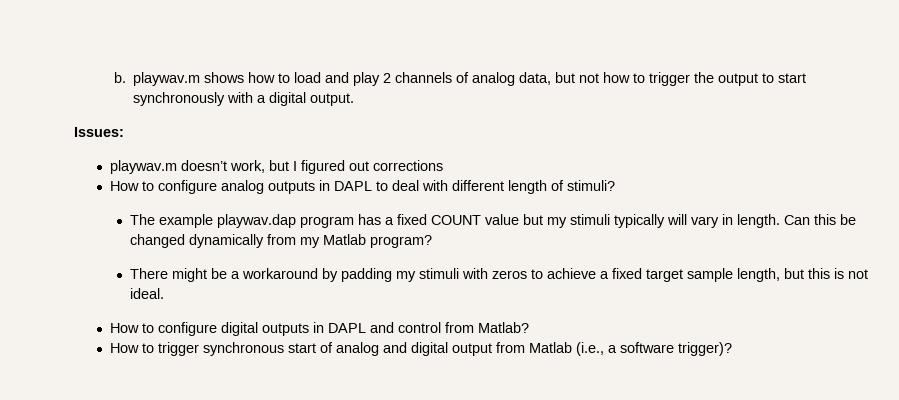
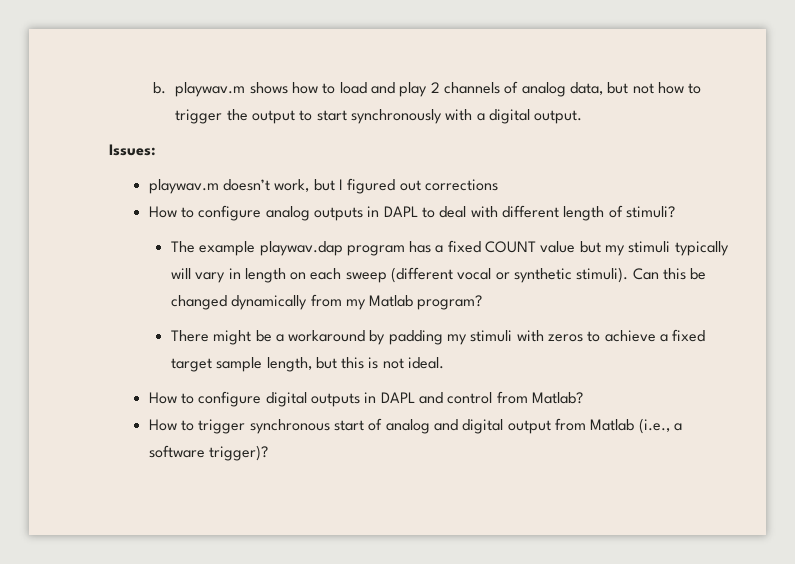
[736,214,780,228] length. -> [244,267,629,283] length on each sweep (different vocal or synthetic stimuli).

